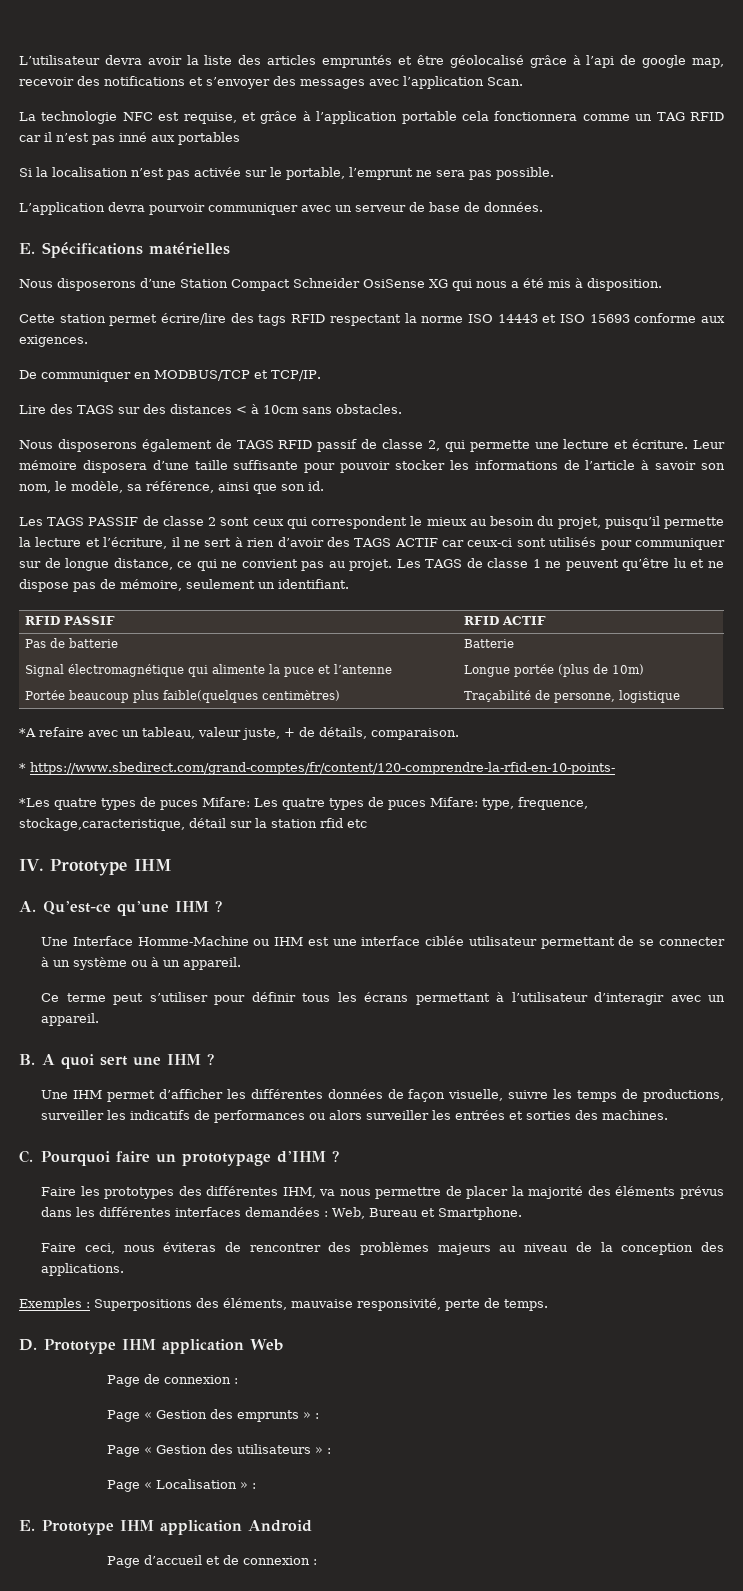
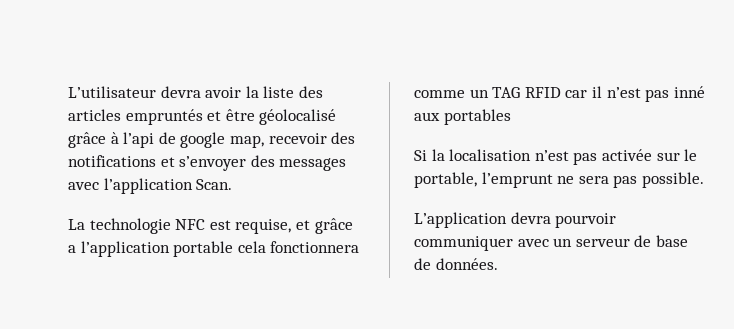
[302,111,311,121] à -> [68,245,76,253] a
[19,242,230,258] [19,278,662,291] [19,313,725,326] [19,335,88,347] [19,370,321,382] [19,404,402,414] [19,439,725,452] [19,460,725,473] [19,481,324,494] [19,516,725,529] [19,537,726,550] [19,558,724,571] [19,579,349,592] [25,616,116,625] [464,616,547,625] [25,638,119,648] [25,664,393,677] [25,690,341,703] [464,639,515,648] [464,664,645,677] [464,690,681,703] [19,727,459,740] [19,762,615,775] [19,797,588,810] [19,818,367,831] [19,859,173,876] [19,900,222,916] [41,936,725,949] [41,957,242,970] [41,992,726,1005] [41,1013,100,1026] [19,1053,214,1069] [41,1089,725,1102] [41,1110,669,1123] [19,1150,340,1166] [41,1186,725,1199] [41,1207,523,1220] [41,1242,724,1255] [41,1263,125,1276] [19,1298,548,1311] [19,1339,284,1354] [107,1374,239,1387] [107,1409,320,1422] [107,1444,332,1457] [107,1479,257,1492] [19,1520,312,1535] [107,1555,318,1568] // E. Spécifications matérielles // Nous disposerons d’une Station Compact Schneider OsiSense XG qui nous a été mis à disposition. // Cette station permet écrire/lire des tags RFID respectant la norme ISO 14443 et ISO 15693 conforme aux exigences. // De communiquer en MODBUS/TCP et TCP/IP. // Lire des TAGS sur des distances < à 10cm sans obstacles. // Nous disposerons également de TAGS RFID passif de classe 2, qui permette une lecture et écriture. Leur mémoire disposera d’une taille suffisante pour pouvoir stocker les informations de l’article à savoir son nom, le modèle, sa référence, ainsi que son id. // Les TAGS PASSIF de classe 2 sont ceux qui correspondent le mieux au besoin du projet, puisqu’il permette la lecture et l’écriture, il ne sert à rien d’avoir des TAGS ACTIF car ceux-ci sont utilisés pour communiquer sur de longue distance, ce qui ne convient pas au projet. Les TAGS de classe 1 ne peuvent qu’être lu et ne dispose pas de mémoire, seulement un identifiant. // RFID PASSIF | RFID ACTIF // Pas de batterie // Signal électromagnétique qui alimente la puce et l’antenne // Portée beaucoup plus faible(quelques centimètres) | Batterie // Longue portée (plus de 10m) // Traçabilité de personne, logistique // *A refaire avec un tableau, valeur juste, + de détails, comparaison. // * https://www.sbedirect.com/grand-comptes/fr/content/120-comprendre-la-rfid-en-10-points- // *Les quatre types de puces Mifare: Les quatre types de puces Mifare: type, frequence, stockage,caracteristique, détail sur la station rfid etc // IV. Prototype IHM // A. Qu’est-ce qu’une IHM ? // Une Interface Homme-Machine ou IHM est une interface ciblée utilisateur permettant de se connecter à un système ou à un appareil. // Ce terme peut s’utiliser pour définir tous les écrans permettant à l’utilisateur d’interagir avec un appareil. // B. A quoi sert une IHM ? // Une IHM permet d’afficher les différentes données de façon visuelle, suivre les temps de productions, surveiller les indicatifs de performances ou alors surveiller les entrées et sorties des machines. // C. Pourquoi faire un prototypage d’IHM ? // Faire les prototypes des différentes IHM, va nous permettre de placer la majorité des éléments prévus dans les différentes interfaces demandées : Web, Bureau et Smartphone. // Faire ceci, nous éviteras de rencontrer des problèmes majeurs au niveau de la conception des applications. // Exemples : Superpositions des éléments, mauvaise responsivité, perte de temps. // D. Prototype IHM application Web // Page de connexion : // Page « Gestion des emprunts » : // Page « Gestion des utilisateurs » : // Page « Localisation » : // E. Prototype IHM application Android // Page d’accueil et de connexion : -> (498, 264) none

